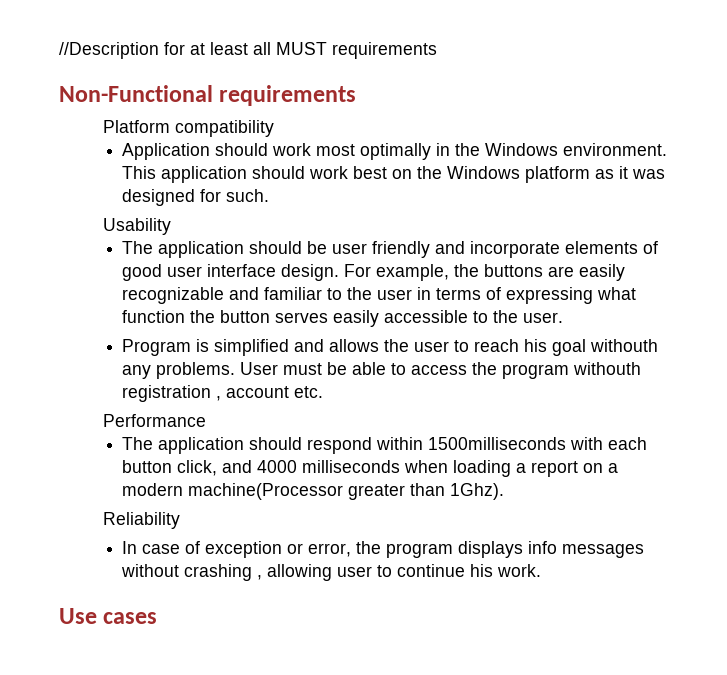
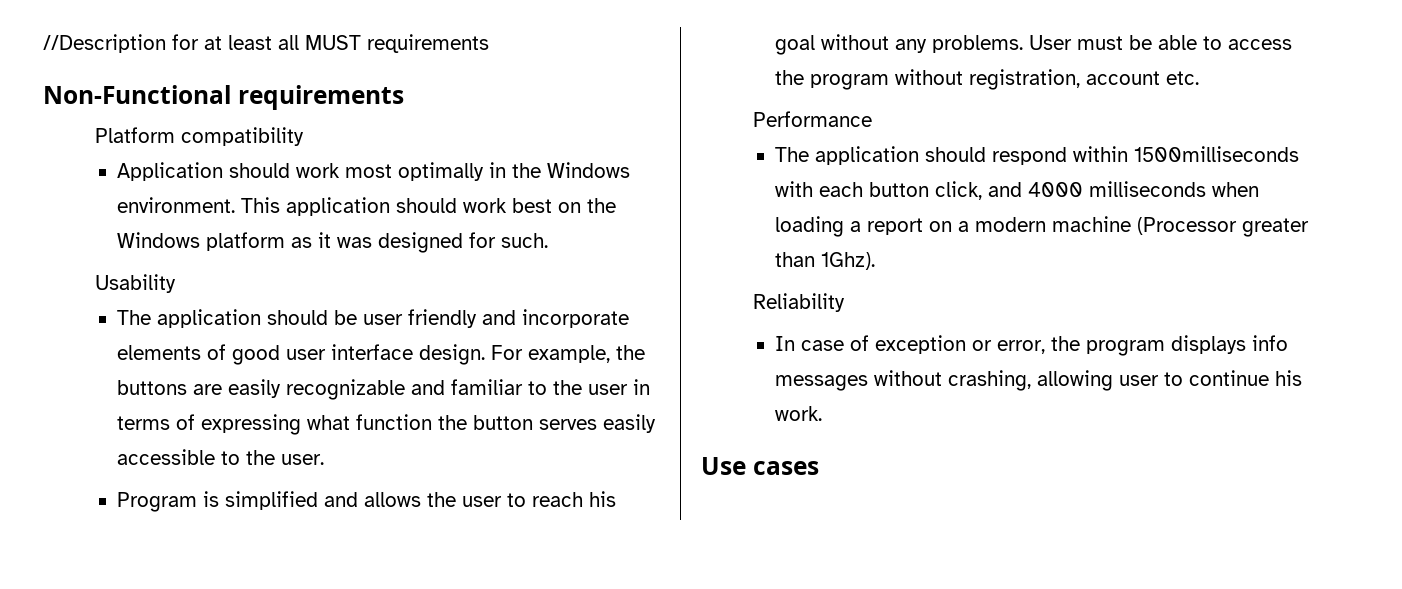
[590,339,659,352] withouth -> [821,34,890,50] without
[573,362,642,375] [122,385,222,402] withouth registration , -> [895,69,1081,90] without registration,
[188,483,344,500] machine(Processor -> [1052,216,1238,235] machine (Processor
[184,564,263,581] crashing , -> [948,370,1032,391] crashing,

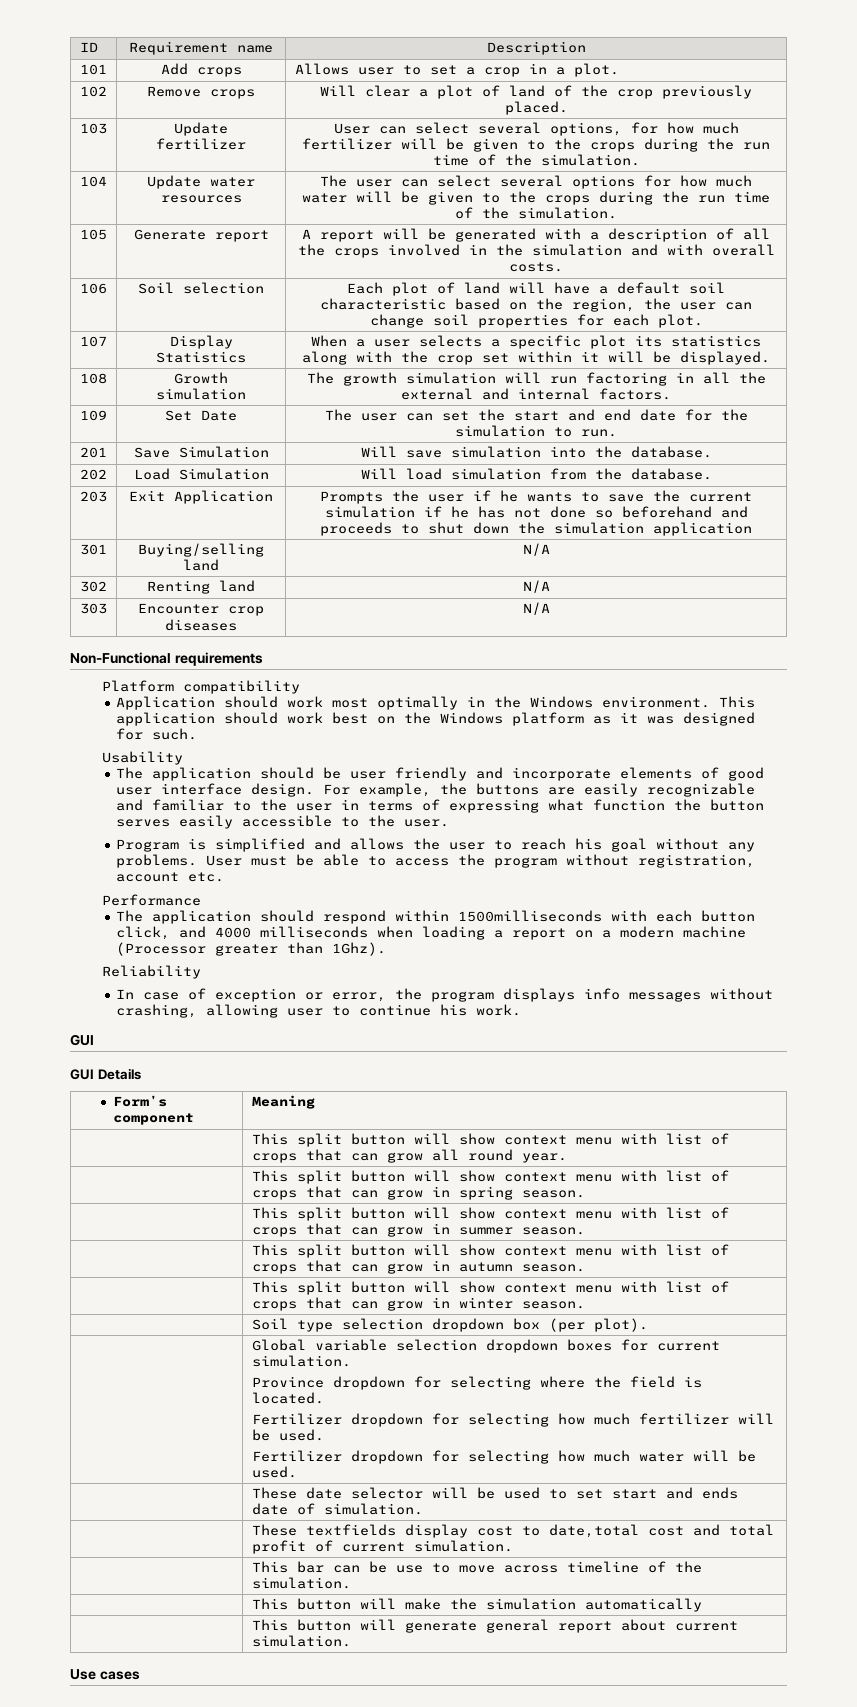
[43,34,489,53] //Description for at least all MUST requirements -> [79,42,98,52] [129,41,273,55] [486,41,586,55] [79,64,107,75] [160,63,242,77] [294,63,619,77] [79,86,107,97] [147,86,255,99] [320,85,752,99] [504,101,568,115] [79,123,107,134] [174,122,228,136] [156,138,246,150] [333,122,739,136] [302,138,770,152] [432,154,640,166] [79,176,107,187] [147,175,255,189] [160,195,242,203] [320,175,752,189] [302,191,770,205] [455,207,617,219] [79,229,107,240] [133,229,269,242] [302,228,770,242] [297,244,775,258] [509,262,563,272] [79,283,107,294] [138,282,264,294] [347,282,725,296] [320,298,752,312] [369,314,703,328] [79,336,107,347] [169,335,233,349] [156,351,246,363] [311,335,761,349] [302,351,770,365] [79,373,107,384] [174,372,228,384] [156,388,246,400] [306,372,766,386] [401,388,671,400] [79,410,107,421] [165,410,237,421] [324,409,748,421] [455,425,617,437] [79,447,107,458] [133,446,269,458] [360,446,712,458] [79,469,107,480] [133,468,269,480] [360,468,712,480] [79,491,107,502] [129,490,273,504] [320,490,752,504] [324,506,748,518] [320,522,752,536] [79,544,107,555] [138,543,264,557] [183,559,219,571] [522,543,550,556] [79,581,107,592] [147,580,255,594] [522,580,550,593] [79,603,107,614] [138,603,264,616] [165,619,237,631] [522,602,550,615] ID | Requirement name | Description // 101 | Add crops | Allows user to set a crop in a plot. // 102 | Remove crops | Will clear a plot of land of the crop previously placed. // 103 | Update fertilizer | User can select several options, for how much fertilizer will be given to the crops during the run time of the simulation. // 104 | Update water resources | The user can select several options for how much water will be given to the crops during the run time of the simulation. // 105 | Generate report | A report will be generated with a description of all the crops involved in the simulation and with overall costs. // 106 | Soil selection | Each plot of land will have a default soil characteristic based on the region, the user can change soil properties for each plot. // 107 | Display Statistics | When a user selects a specific plot its statistics along with the crop set within it will be displayed. // 108 | Growth simulation | The growth simulation will run factoring in all the external and internal factors. // 109 | Set Date | The user can set the start and end date for the simulation to run. // 201 | Save Simulation | Will save simulation into the database. // 202 | Load Simulation | Will load simulation from the database. // 203 | Exit Application | Prompts the user if he wants to save the current simulation if he has not done so beforehand and proceeds to shut down the simulation application // 301 | Buying/selling land | N/A // 302 | Renting land | N/A // 303 | Encounter crop diseases | N/A
(823, 413) none -> [70,1034,94,1046] [70,1068,141,1080] [113,1095,168,1107] [113,1113,195,1125] [251,1095,315,1109] [251,1133,729,1147] [251,1149,567,1163] [251,1170,729,1184] [251,1186,585,1200] [251,1207,729,1221] [251,1223,585,1237] [251,1244,729,1258] [251,1260,585,1274] [251,1281,729,1295] [251,1297,585,1311] [251,1318,648,1332] [251,1339,720,1353] [251,1355,351,1367] [251,1376,702,1390] [251,1392,324,1404] [251,1413,774,1427] [251,1429,324,1441] [251,1450,756,1464] [251,1466,297,1478] [251,1487,738,1499] [251,1503,423,1515] [251,1524,774,1538] [251,1540,513,1554] [251,1561,702,1573] [251,1577,351,1589] [251,1598,702,1612] [251,1619,738,1633] [251,1635,351,1647] // GUI // GUI Details // Form’s component | Meaning // | This split button will show context menu with list of crops that can grow all round year. // | This split button will show context menu with list of crops that can grow in spring season. // | This split button will show context menu with list of crops that can grow in summer season. // | This split button will show context menu with list of crops that can grow in autumn season. // | This split button will show context menu with list of crops that can grow in winter season. // | Soil type selection dropdown box (per plot). // | Global variable selection dropdown boxes for current simulation. // Province dropdown for selecting where the field is located. // Fertilizer dropdown for selecting how much fertilizer will be used. // Fertilizer dropdown for selecting how much water will be used. // | These date selector will be used to set start and ends date of simulation. // | These textfields display cost to date,total cost and total profit of current simulation. // | This bar can be use to move across timeline of the simulation. // | This button will make the simulation automatically // | This button will generate general report about current simulation.

